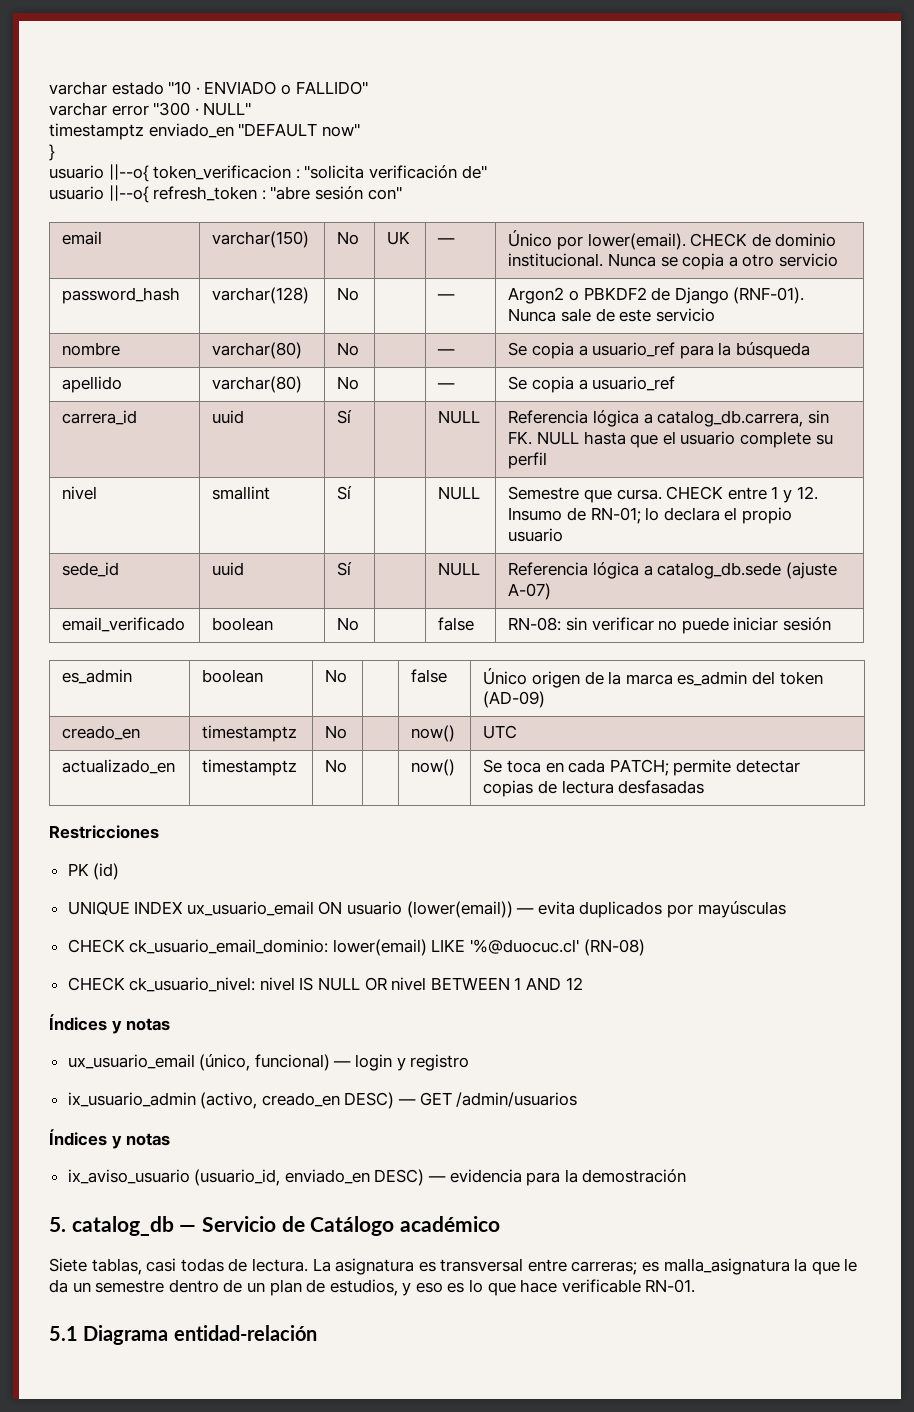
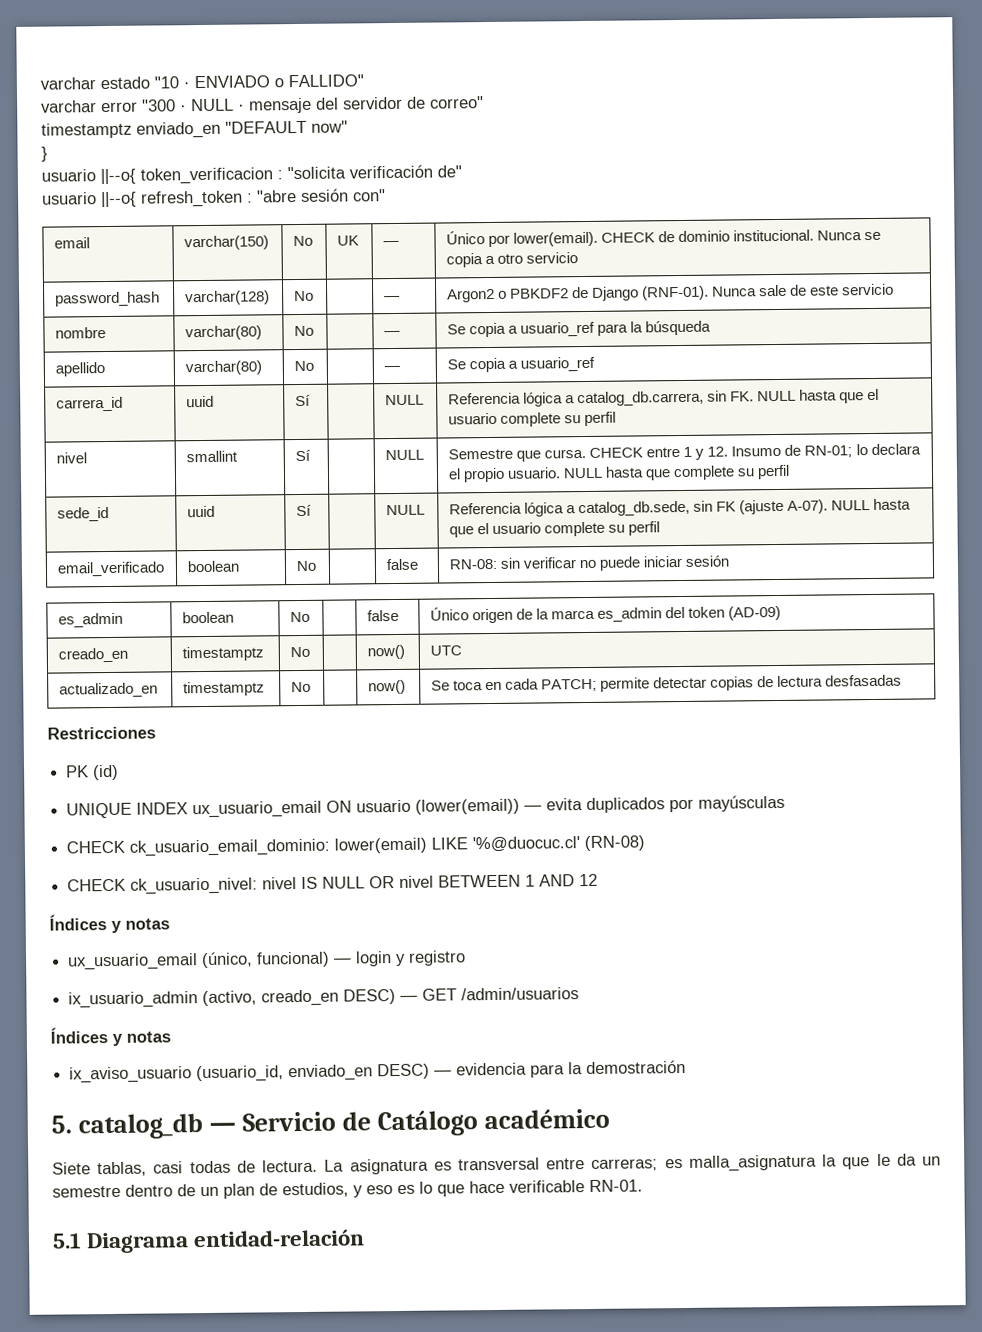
[203,102,252,116] NULL" -> [191,96,484,114] NULL · mensaje del servidor de correo"
[508,528,564,542] usuario -> [507,464,791,481] usuario. NULL hasta que complete su perfil
[657,562,837,579] [508,583,552,600] catalog_db.sede (ajuste A-07) -> [578,498,912,517] [448,521,661,538] catalog_db.sede, sin FK (ajuste A-07). NULL hasta que el usuario complete su perfil

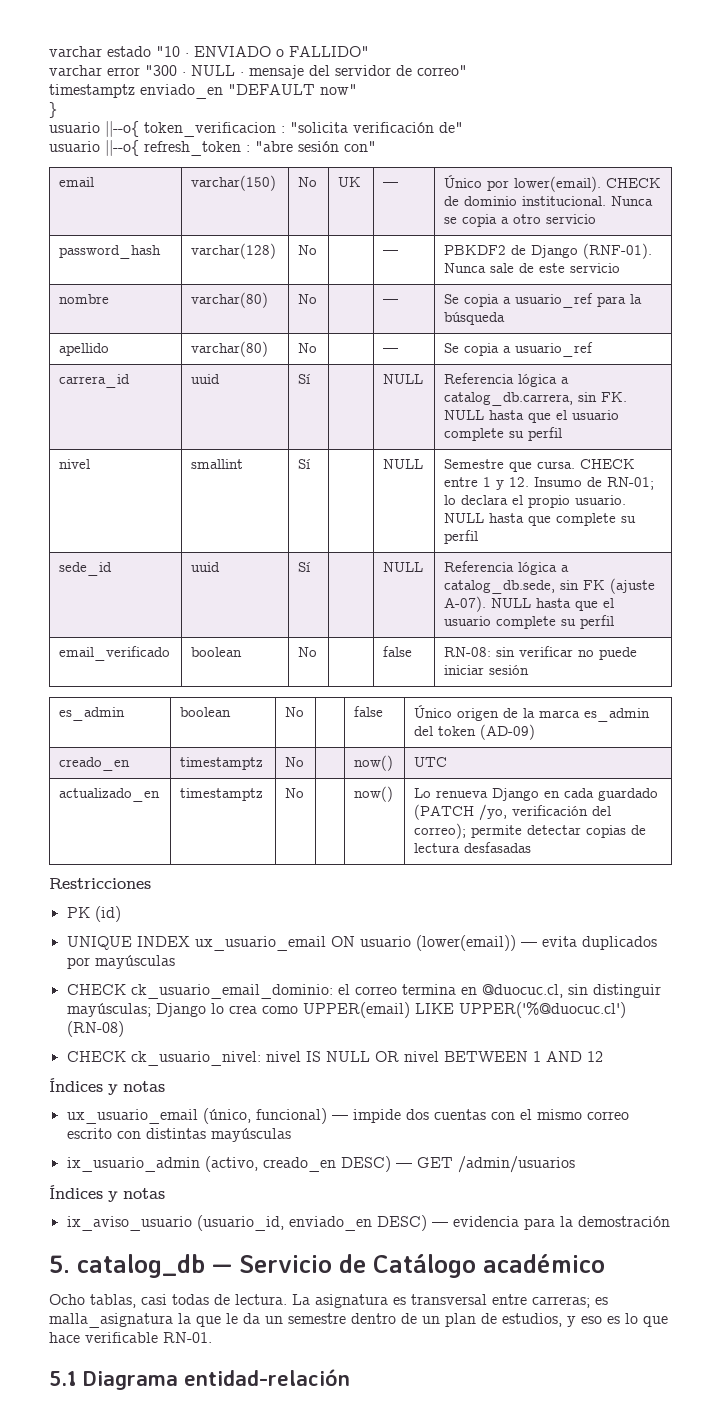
[446,288,508,303] Argon2 o -> (399, 252) none
[430,678,598,692] Se toca en cada PATCH; -> [414,788,659,801] [414,804,612,821] [414,823,467,839] Lo renueva Django en cada guardado (PATCH /yo, verificación del correo);
[334,836,581,854] lower(email) LIKE '%@duocuc.cl' -> [337,984,661,998] [66,1002,626,1018] el correo termina en @duocuc.cl, sin distinguir mayúsculas; Django lo crea como UPPER(email) LIKE UPPER('%@duocuc.cl')
[355,950,467,967] login y registro -> [352,1109,629,1123] [66,1128,291,1142] impide dos cuentas con el mismo correo escrito con distintas mayúsculas
[52,1162,91,1175] Siete -> [49,1294,85,1305] Ocho

